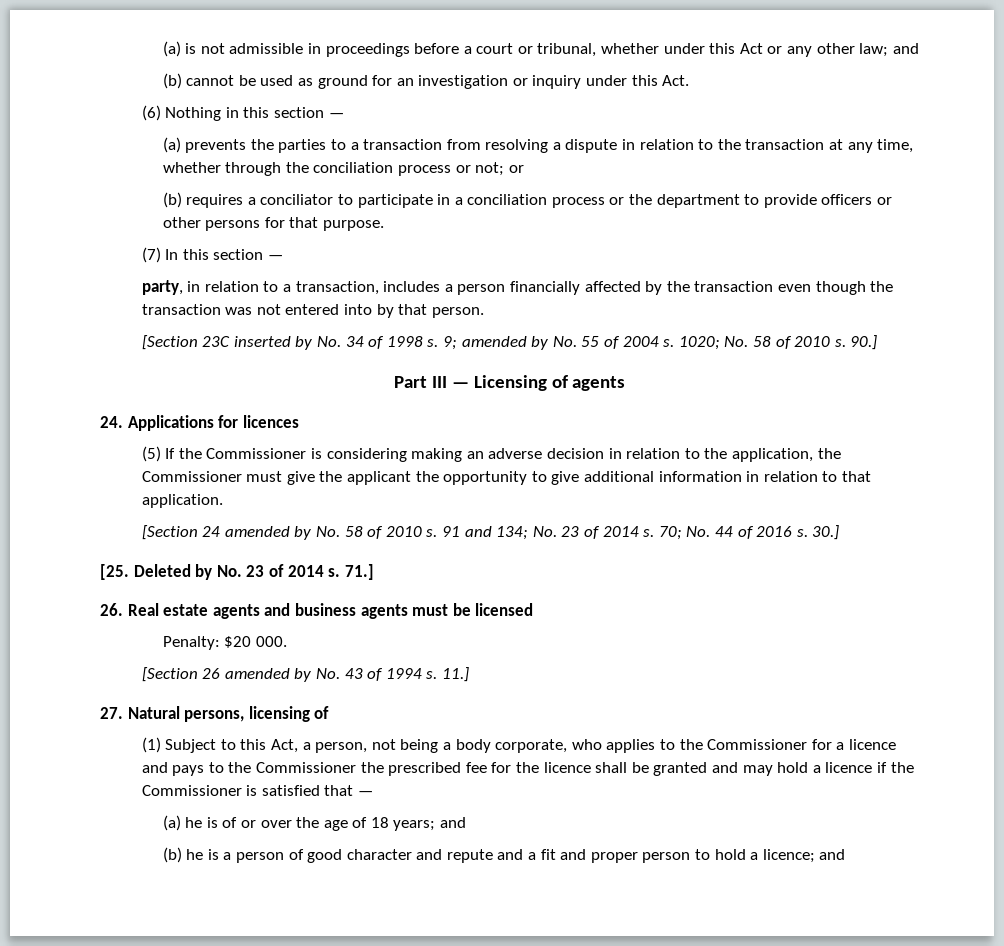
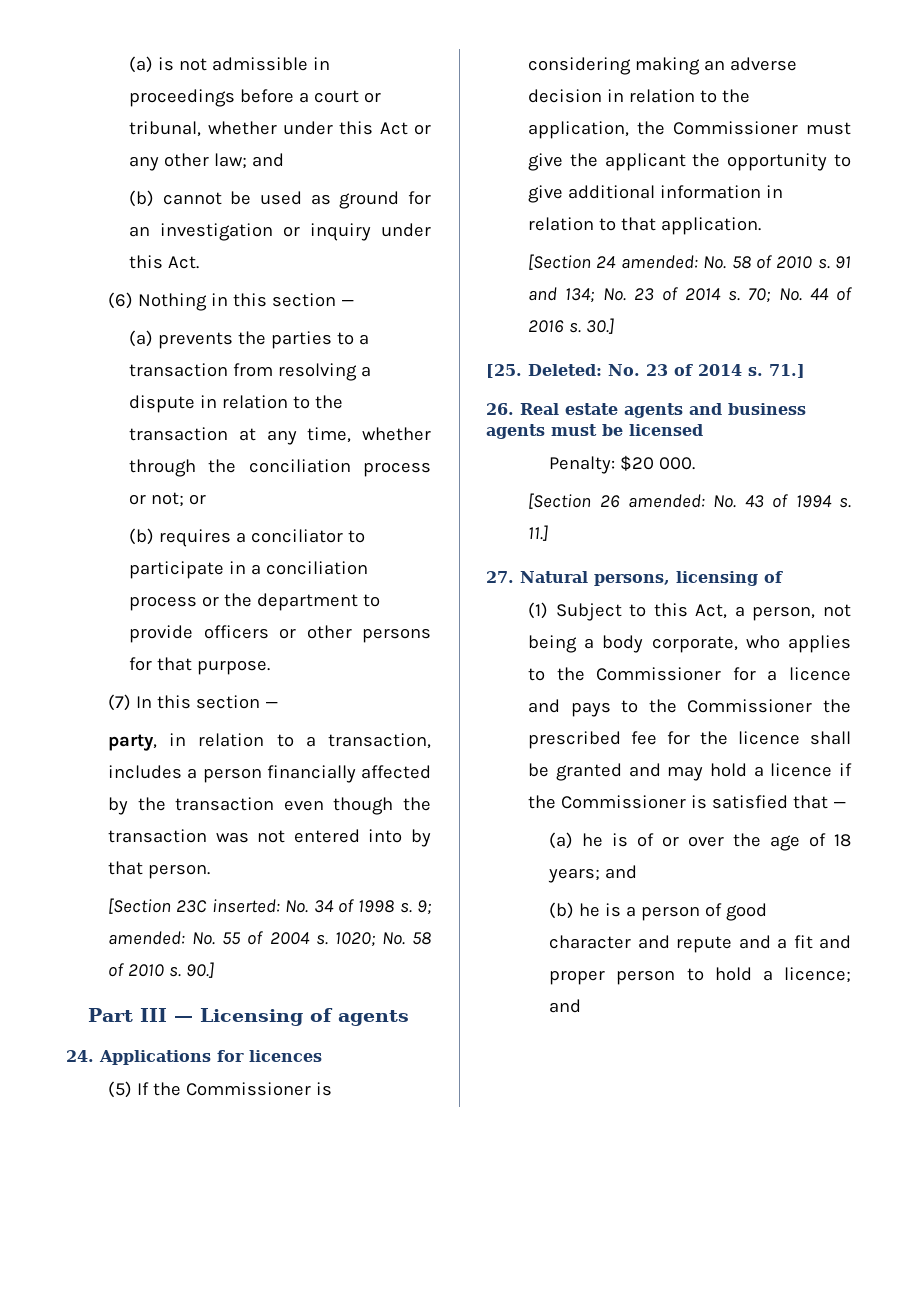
[233,336,313,350] inserted by -> [211,899,280,913] inserted:
[461,336,549,350] amended by -> [108,931,186,945] amended:
[224,526,312,540] amended by -> [620,255,698,269] amended:
[133,564,213,580] Deleted by -> [528,364,602,376] Deleted:
[224,668,312,682] amended by -> [627,494,705,508] amended:

